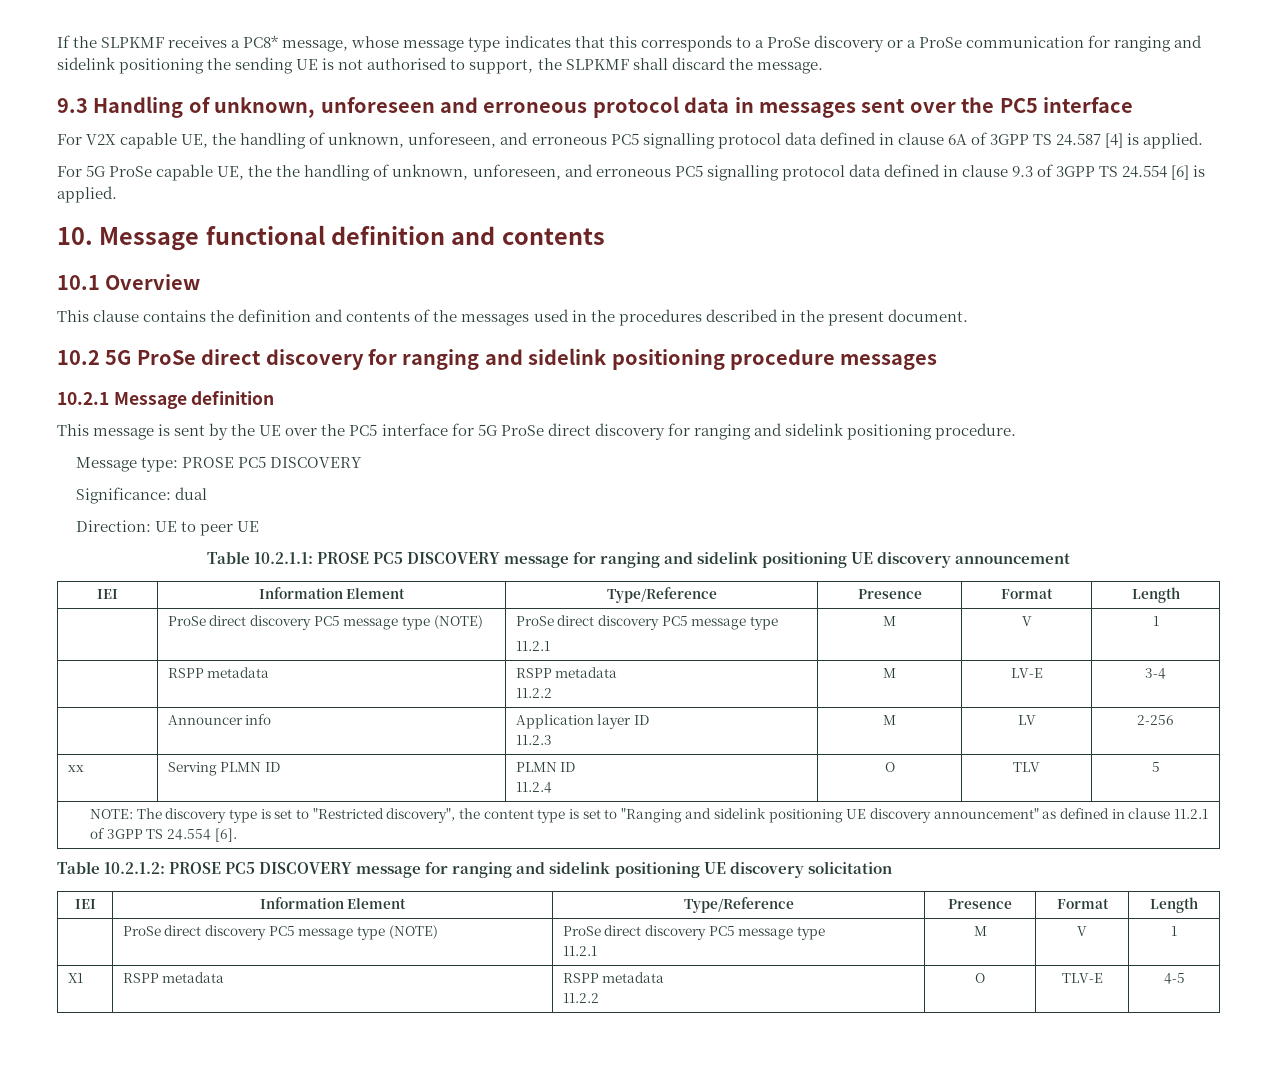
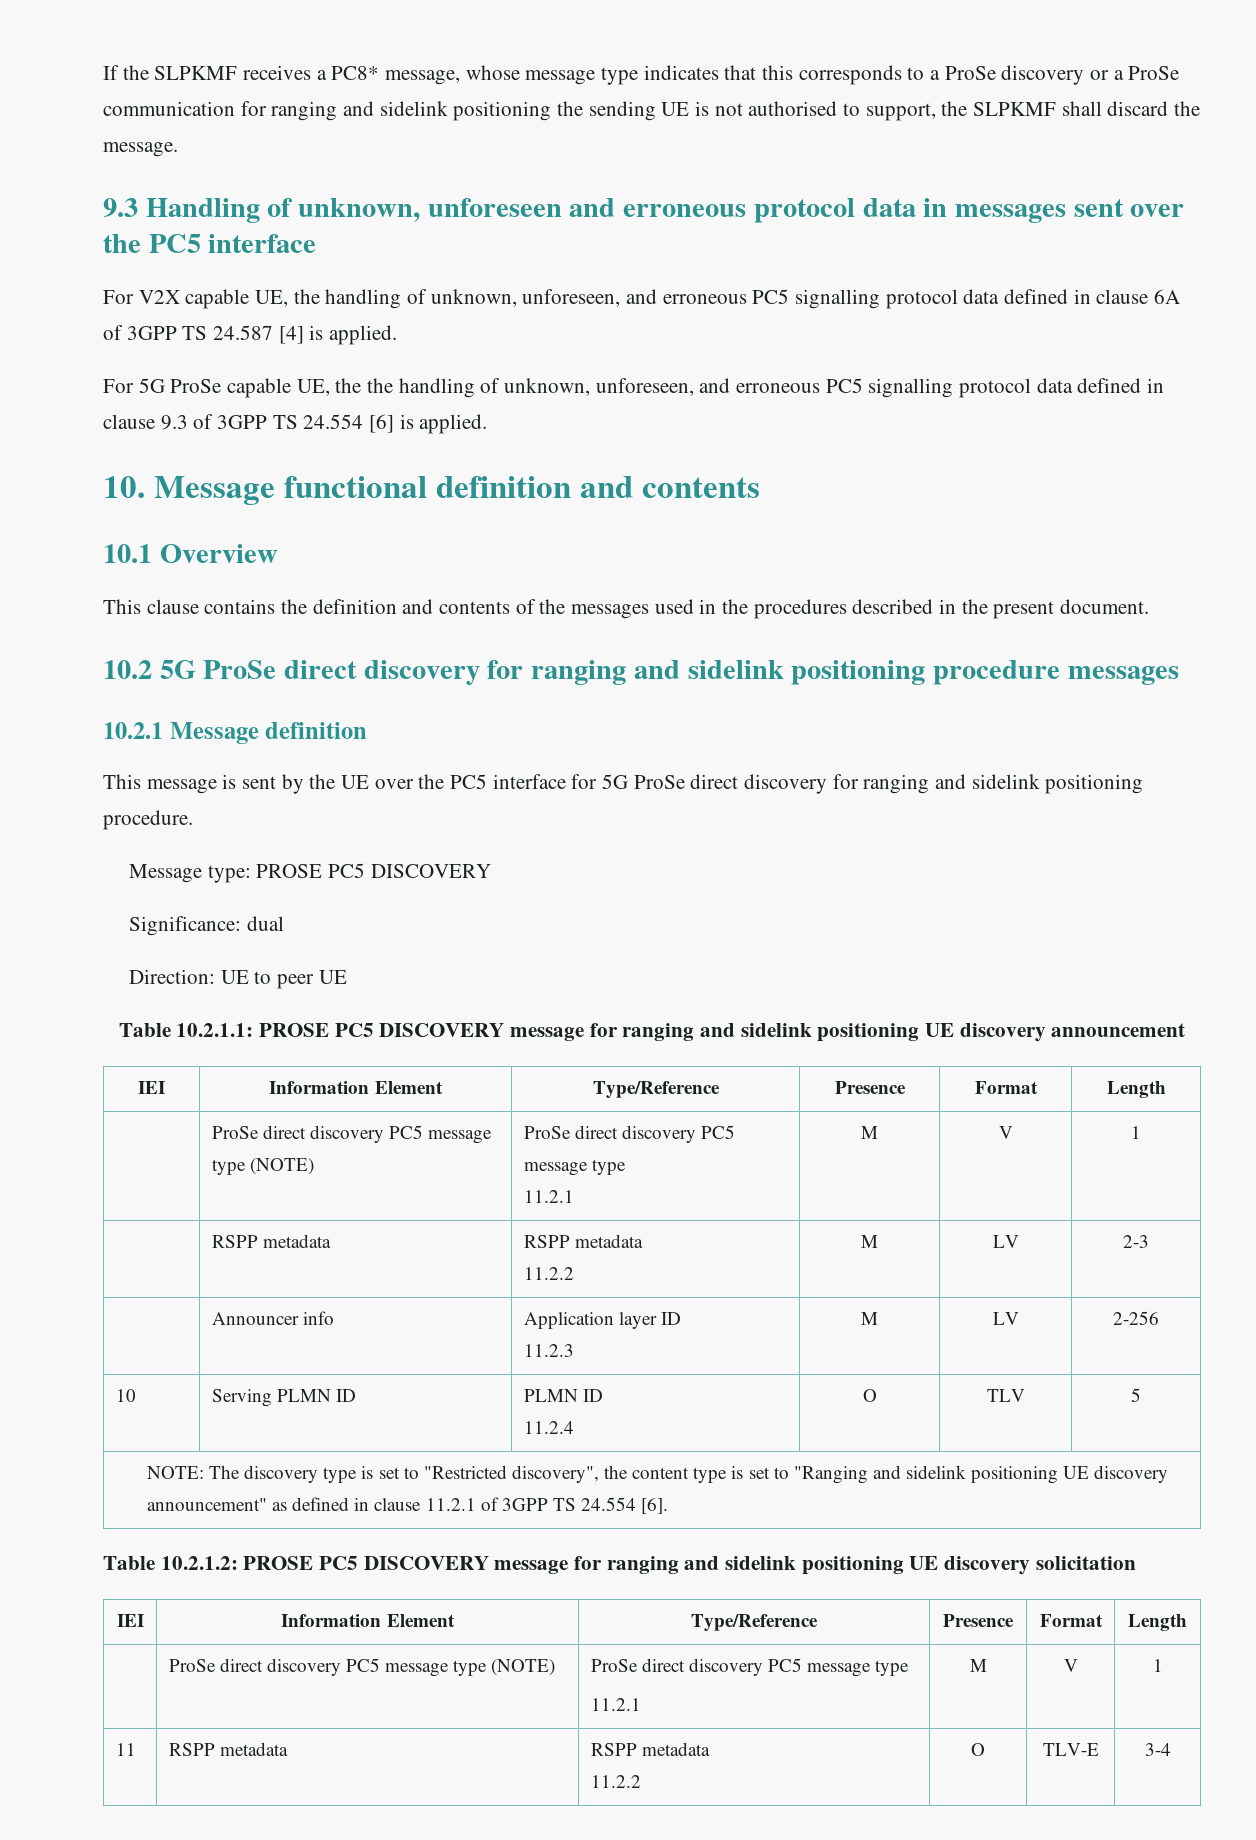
[1010,668,1043,678] [1145,668,1166,679] LV-E | 3-4 -> [992,1235,1019,1248] [1123,1235,1149,1248] LV | 2-3
[67,765,84,772] xx -> [115,1389,136,1402] 10
[67,973,83,983] X1 -> [115,1743,136,1756] 11
[1163,973,1185,984] 4-5 -> [1144,1743,1171,1756] 3-4

